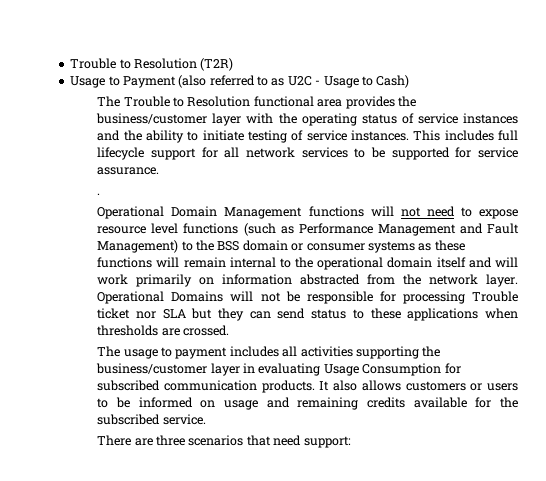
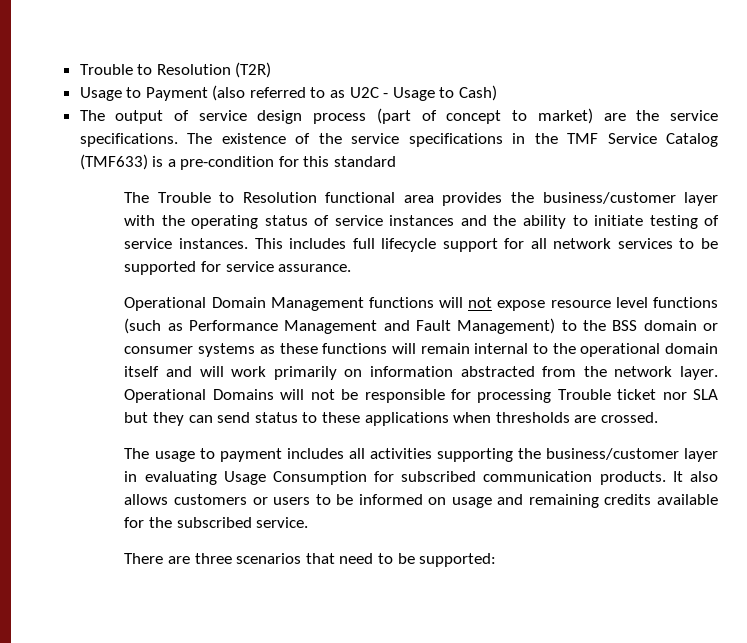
(410, 81) none -> [79,108,718,124] [79,133,718,147] [79,154,397,170] // The output of service design process (part of concept to market) are the service specifications. The existence of the service specifications in the TMF Service Catalog (TMF633) is a pre-condition for this standard
[97,193,101,195] // . -> (352, 268) none
[426,206,472,217] need to -> (493, 302) none
[303,436,351,448] support: -> [378,553,497,567] to be supported:

